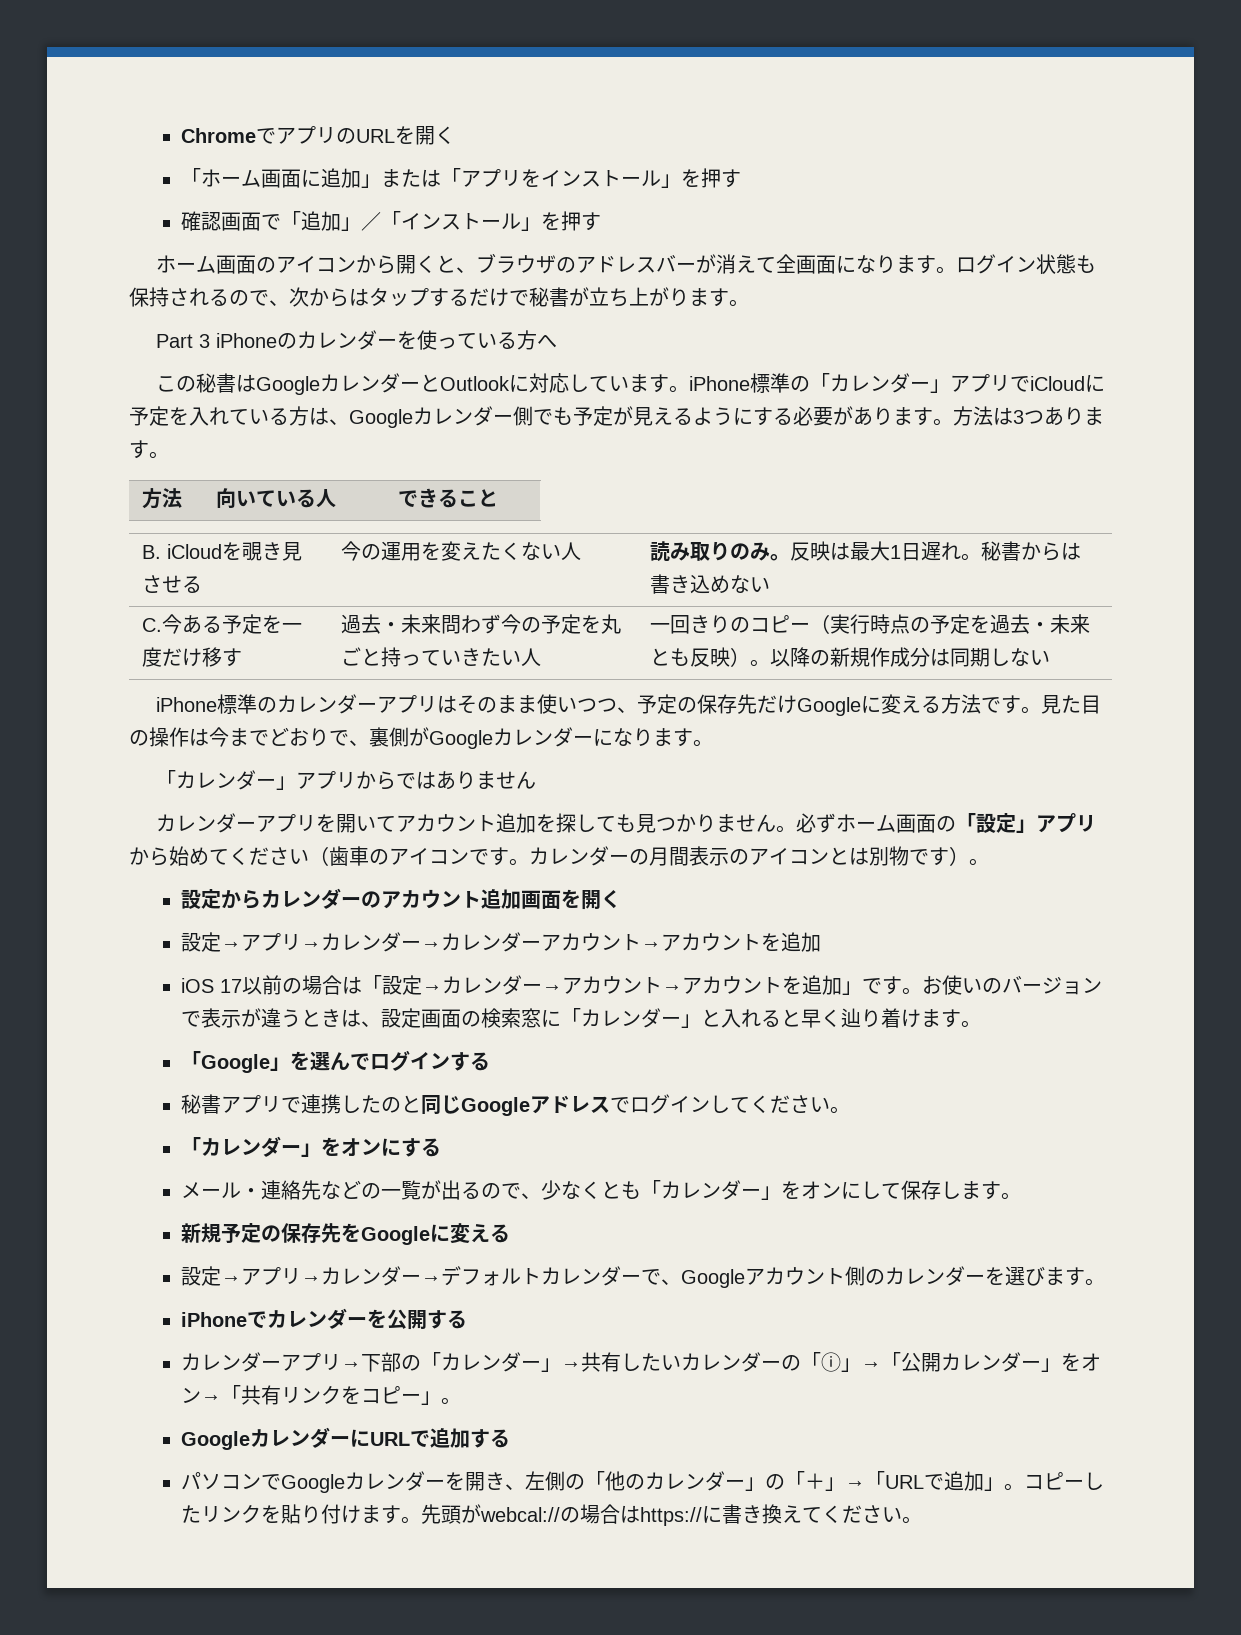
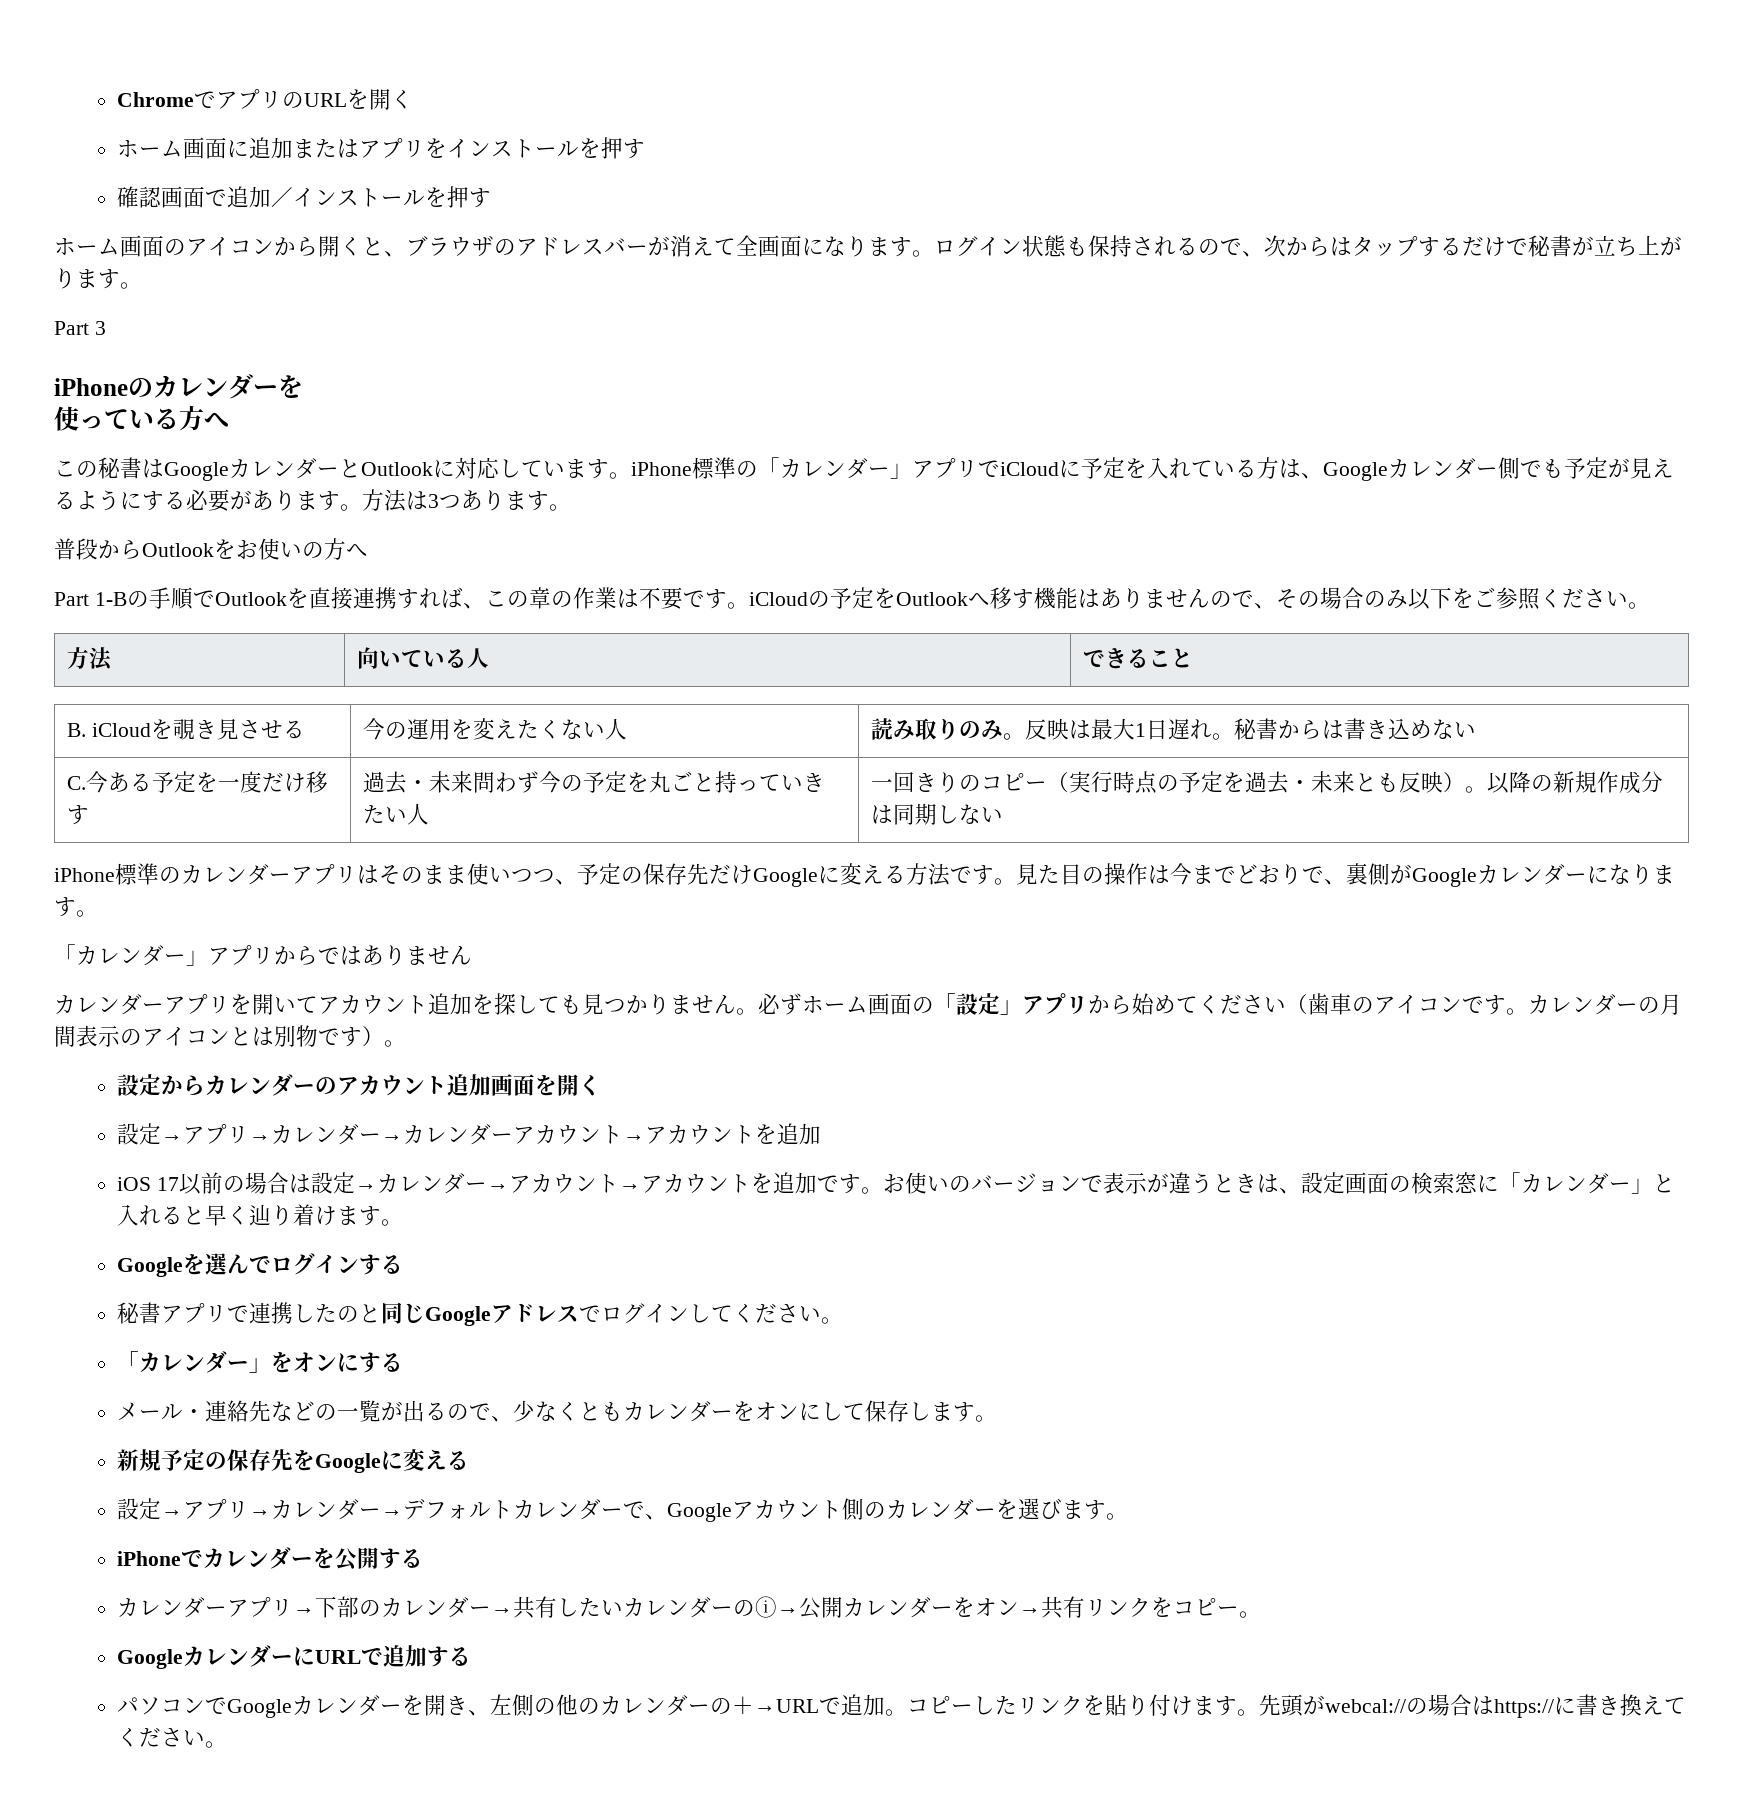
[180,168,201,186] 「 -> (414, 99) none
[360,168,461,188] 」または「 -> [293,138,360,158] または
[660,174,681,188] 」 -> (580, 149) none
[280,211,541,231] 「追加」／「インストール」 -> [227,186,426,208] 追加／インストール
(210, 341) none -> (106, 328) //
(417, 340) none -> (303, 386) //
(169, 455) none -> [54,538,368,560] [54,587,1650,610] // 普段からOutlookをお使いの方へ // Part 1-Bの手順でOutlookを直接連携すれば、この章の作業は不要です。iCloudの予定をOutlookへ移す機能はありませんので、その場合のみ以下をご参照ください。
[361,975,382,993] 「 -> (312, 1183) none
[841,981,862,995] 」 -> (818, 1183) none
[180,1051,290,1073] 「Google」 -> [117,1257,184,1277] Google
[640,1180,781,1200] 「カレンダー」 -> [623,1401,734,1422] カレンダー
[420,1352,561,1372] 「カレンダー」 -> [381,1597,492,1618] カレンダー
[800,1352,901,1372] 「ⓘ」→「 -> [755,1596,800,1618] ⓘ→
[1040,1358,1061,1372] 」 -> (954, 1610) none
[220,1385,241,1403] 「 -> (1042, 1611) none
[420,1391,441,1405] 」 -> (1240, 1610) none
[584,1471,605,1489] 「 -> (557, 1706) none
[744,1471,1004,1491] 」の「＋」→「URLで追加」 -> [710,1694,886,1716] の＋→URLで追加

